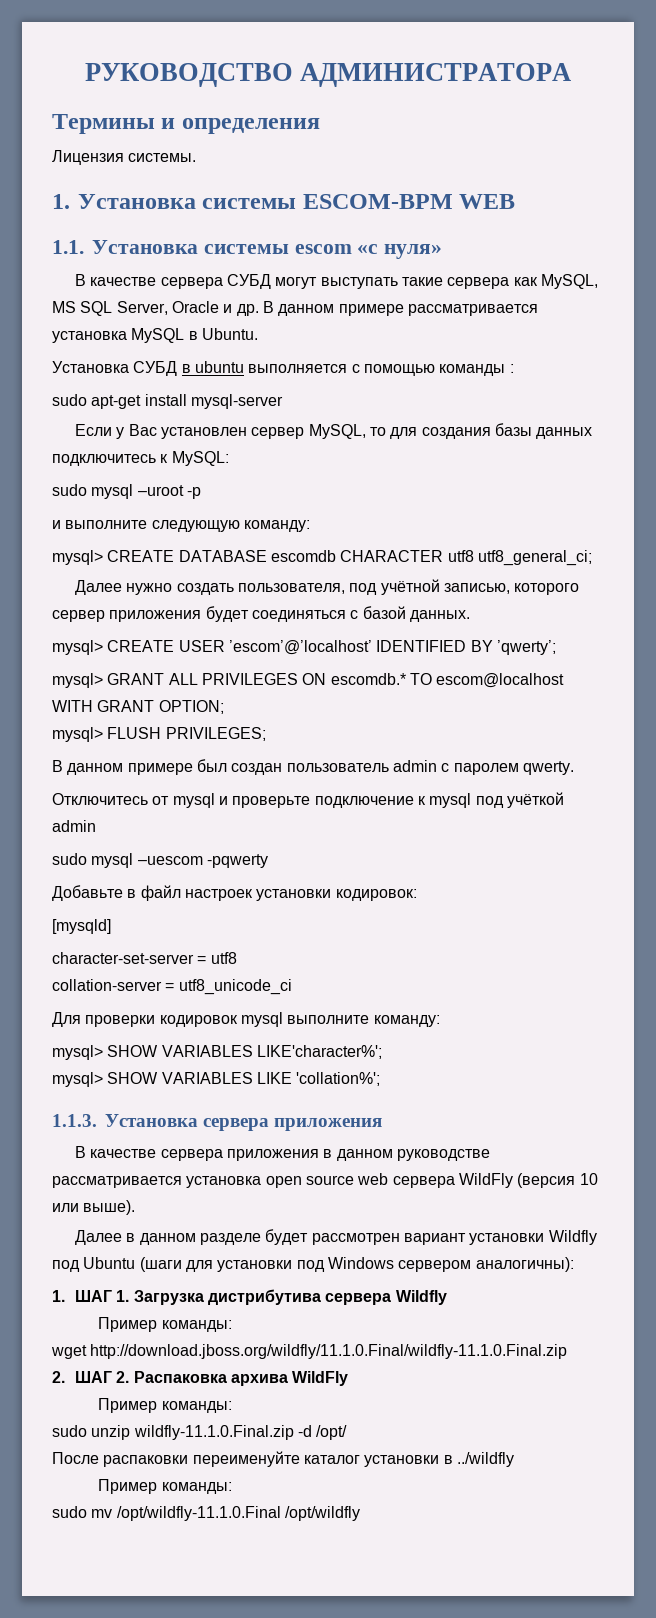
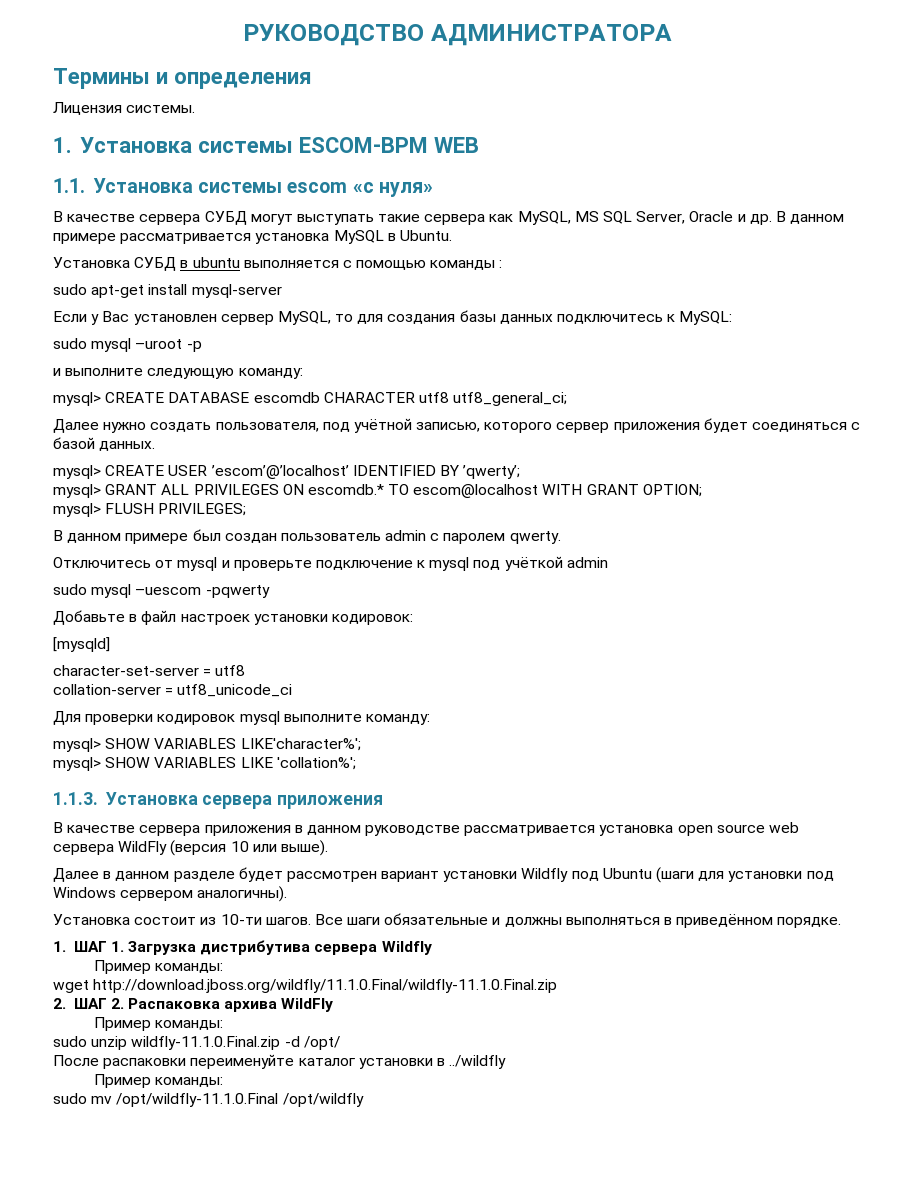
[475,1257,574,1272] аналогичны): -> [197,886,288,902] [53,913,842,928] аналогичны). // Установка состоит из 10-ти шагов. Все шаги обязательные и должны выполняться в приведённом порядке.

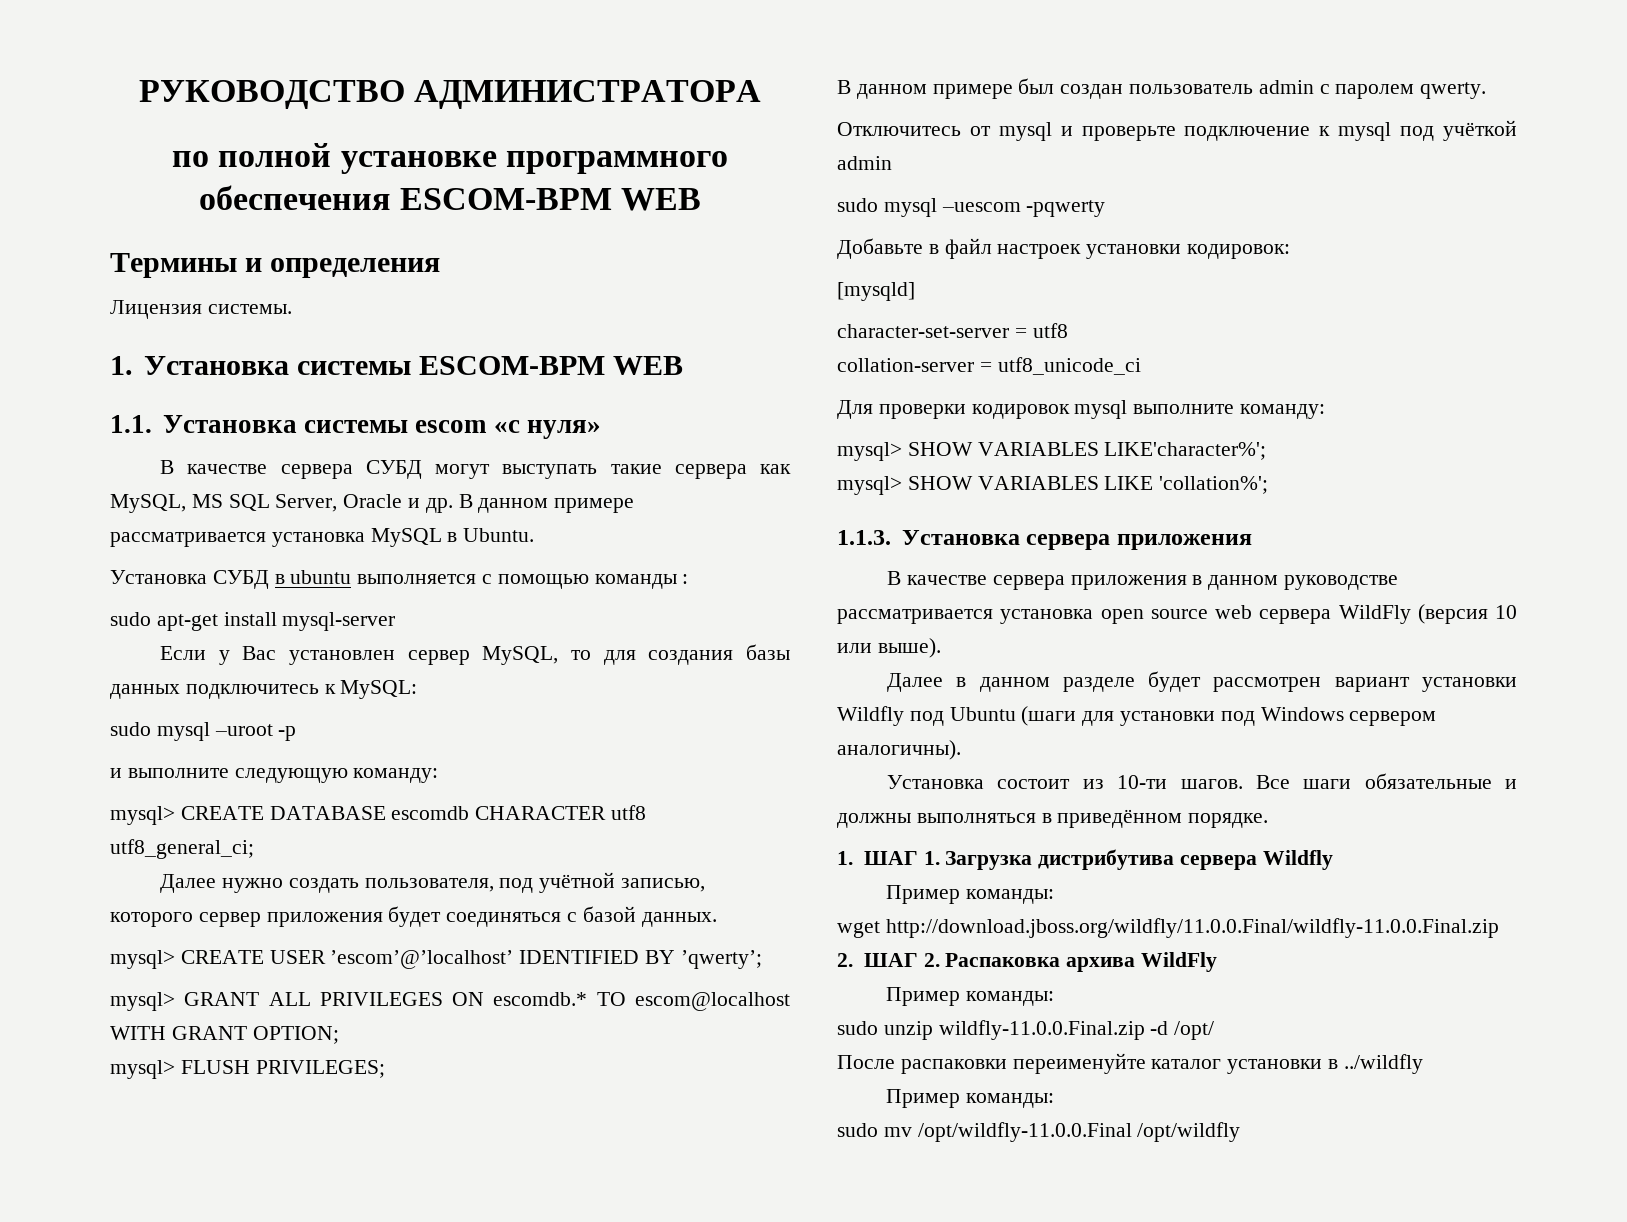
(672, 35) none -> [172,143,728,174] [199,185,701,211] // по полной установке программного обеспечения ESCOM-BPM WEB
[93,979,558,993] http://download.jboss.org/wildfly/11.1.0.Final/wildfly-11.1.0.Final.zip -> [885,918,1499,938] http://download.jboss.org/wildfly/11.0.0.Final/wildfly-11.0.0.Final.zip
[131,1036,281,1050] wildfly-11.1.0.Final.zip -> [938,1020,1145,1040] wildfly-11.0.0.Final.zip
[116,1093,279,1107] /opt/wildfly-11.1.0.Final -> [917,1122,1132,1142] /opt/wildfly-11.0.0.Final

